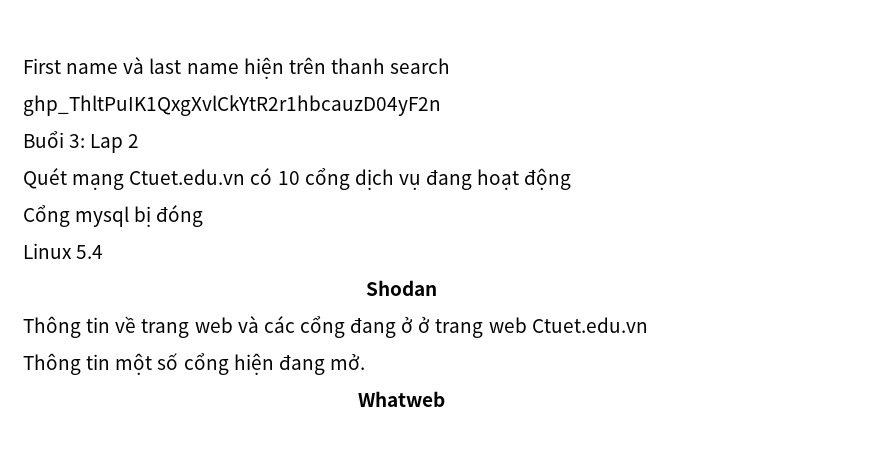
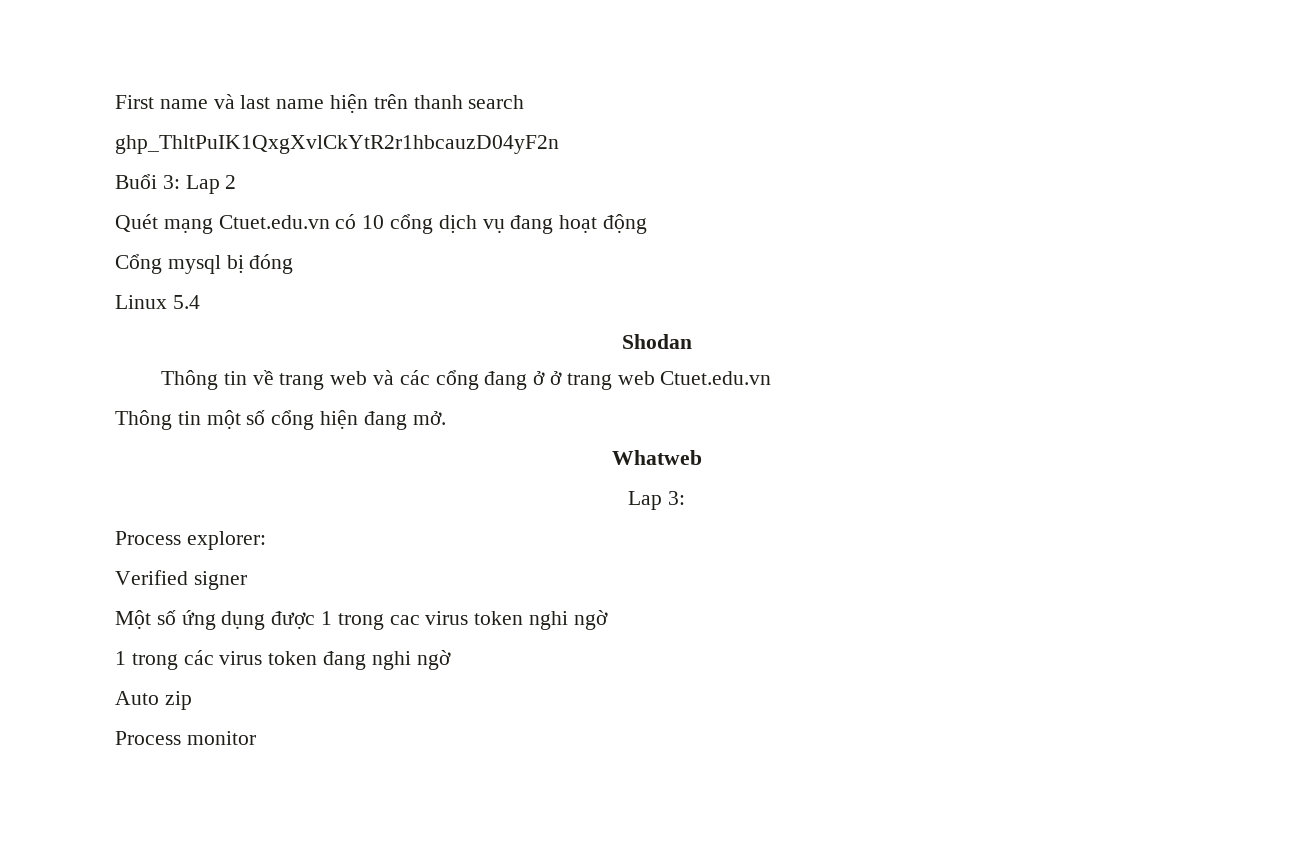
(445, 399) none -> [628,491,685,510] [115,531,266,550] [115,570,247,590] [115,610,608,630] [115,650,451,670] [115,691,192,710] [115,731,256,745] // Lap 3: // Process explorer: // Verified signer // Một số ứng dụng được 1 trong cac virus token nghi ngờ // 1 trong các virus token đang nghi ngờ // Auto zip // Process monitor

